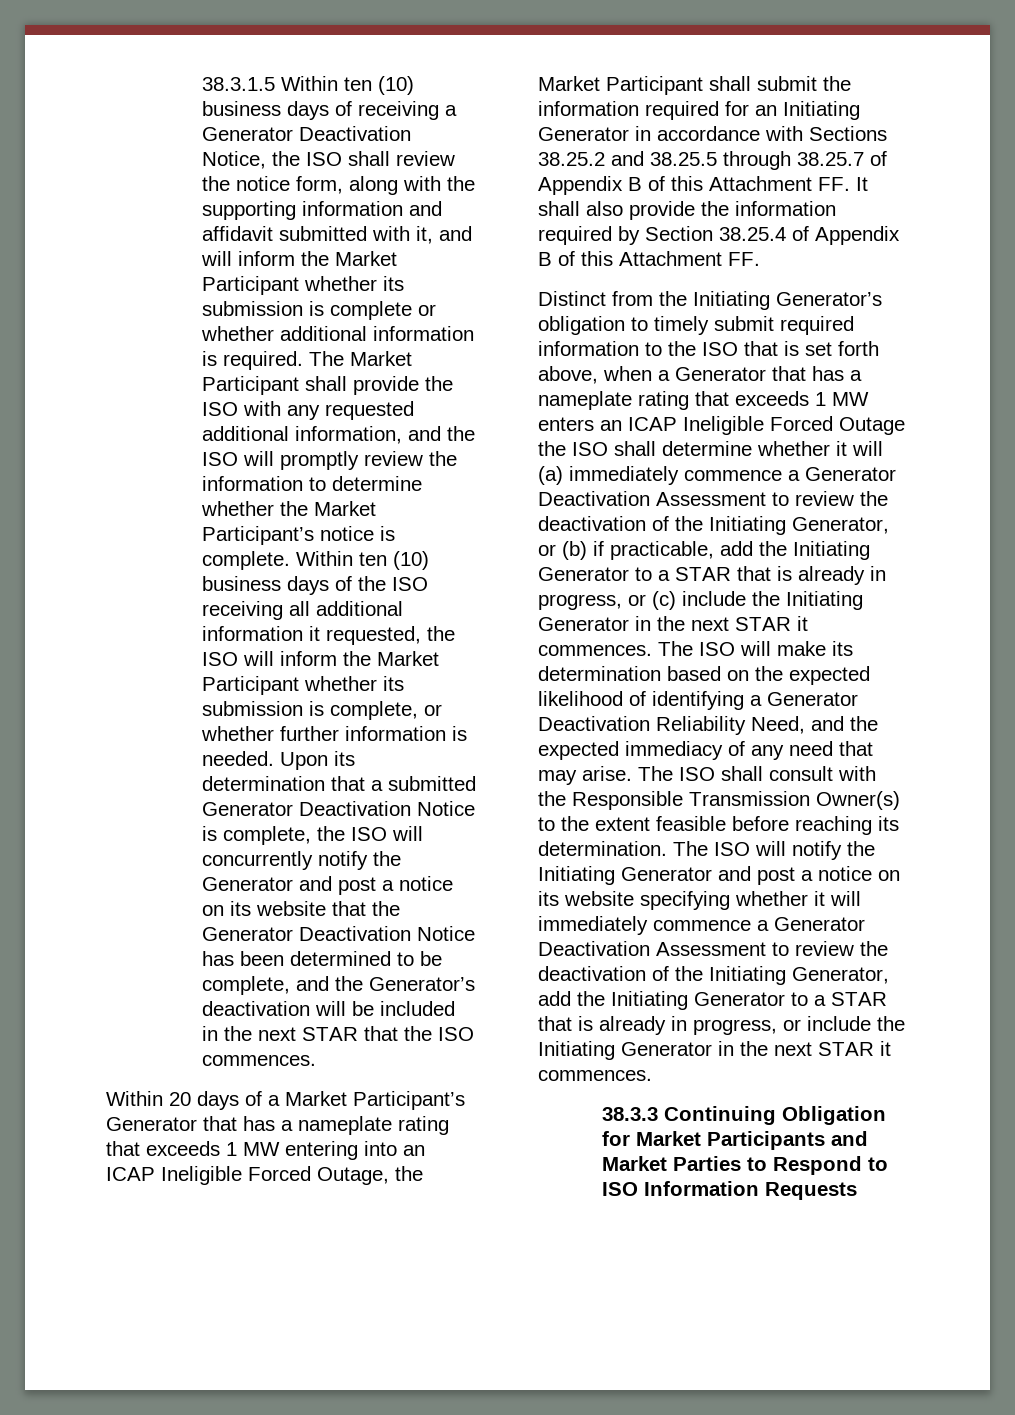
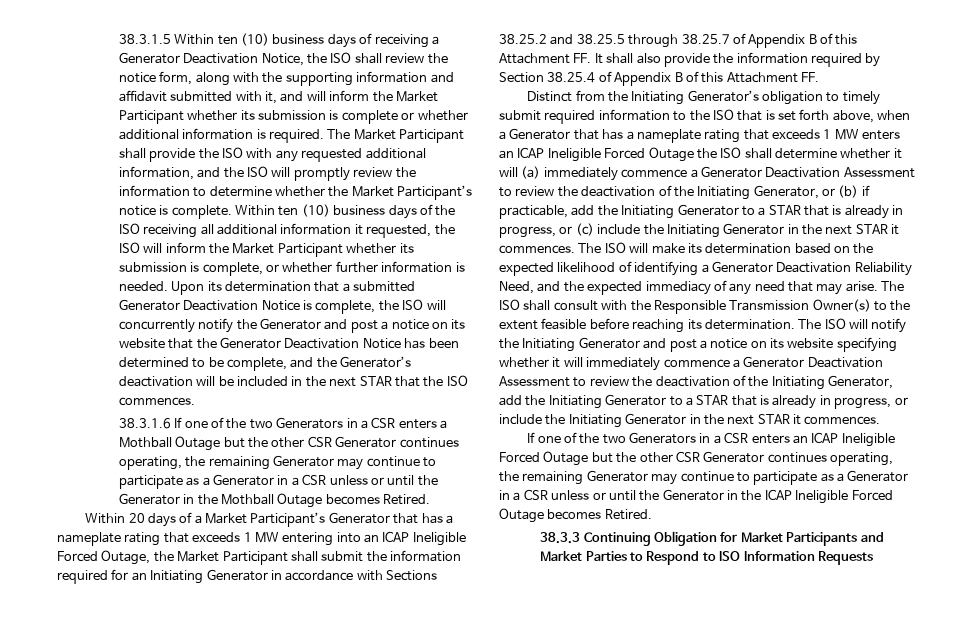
(317, 1060) none -> [118,417,448,429] [118,436,459,451] [118,455,437,470] [118,474,438,489] [118,493,431,508] // 38.3.1.6 If one of the two Generators in a CSR enters a Mothball Outage but the other CSR Generator continues operating, the remaining Generator may continue to participate as a Generator in a CSR unless or until the Generator in the Mothball Outage becomes Retired.
(652, 1075) none -> [527,432,895,447] [499,451,893,466] [499,470,909,485] [499,489,893,504] [499,508,652,523] // If one of the two Generators in a CSR enters an ICAP Ineligible Forced Outage but the other CSR Generator continues operating, the remaining Generator may continue to participate as a Generator in a CSR unless or until the Generator in the ICAP Ineligible Forced Outage becomes Retired.

